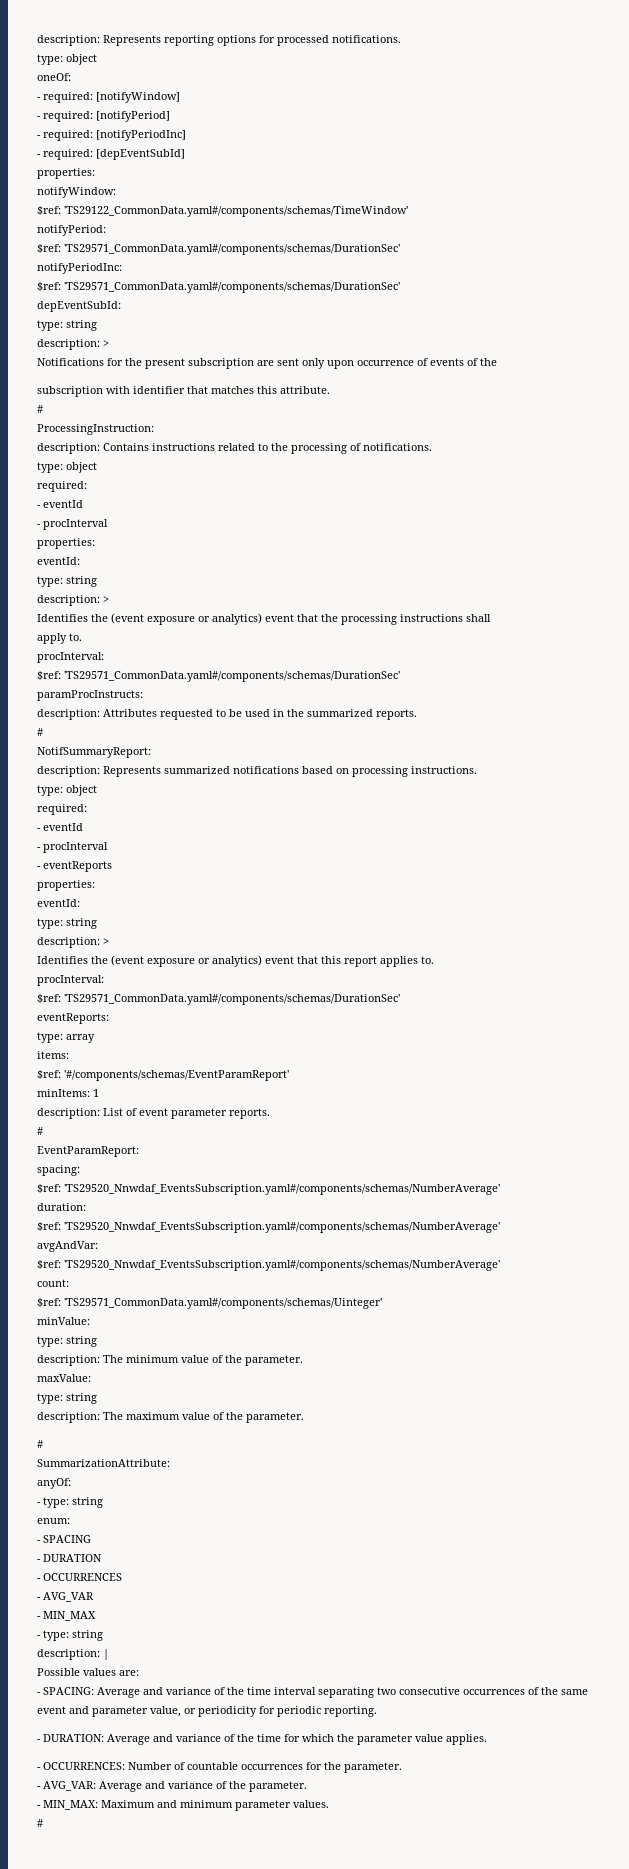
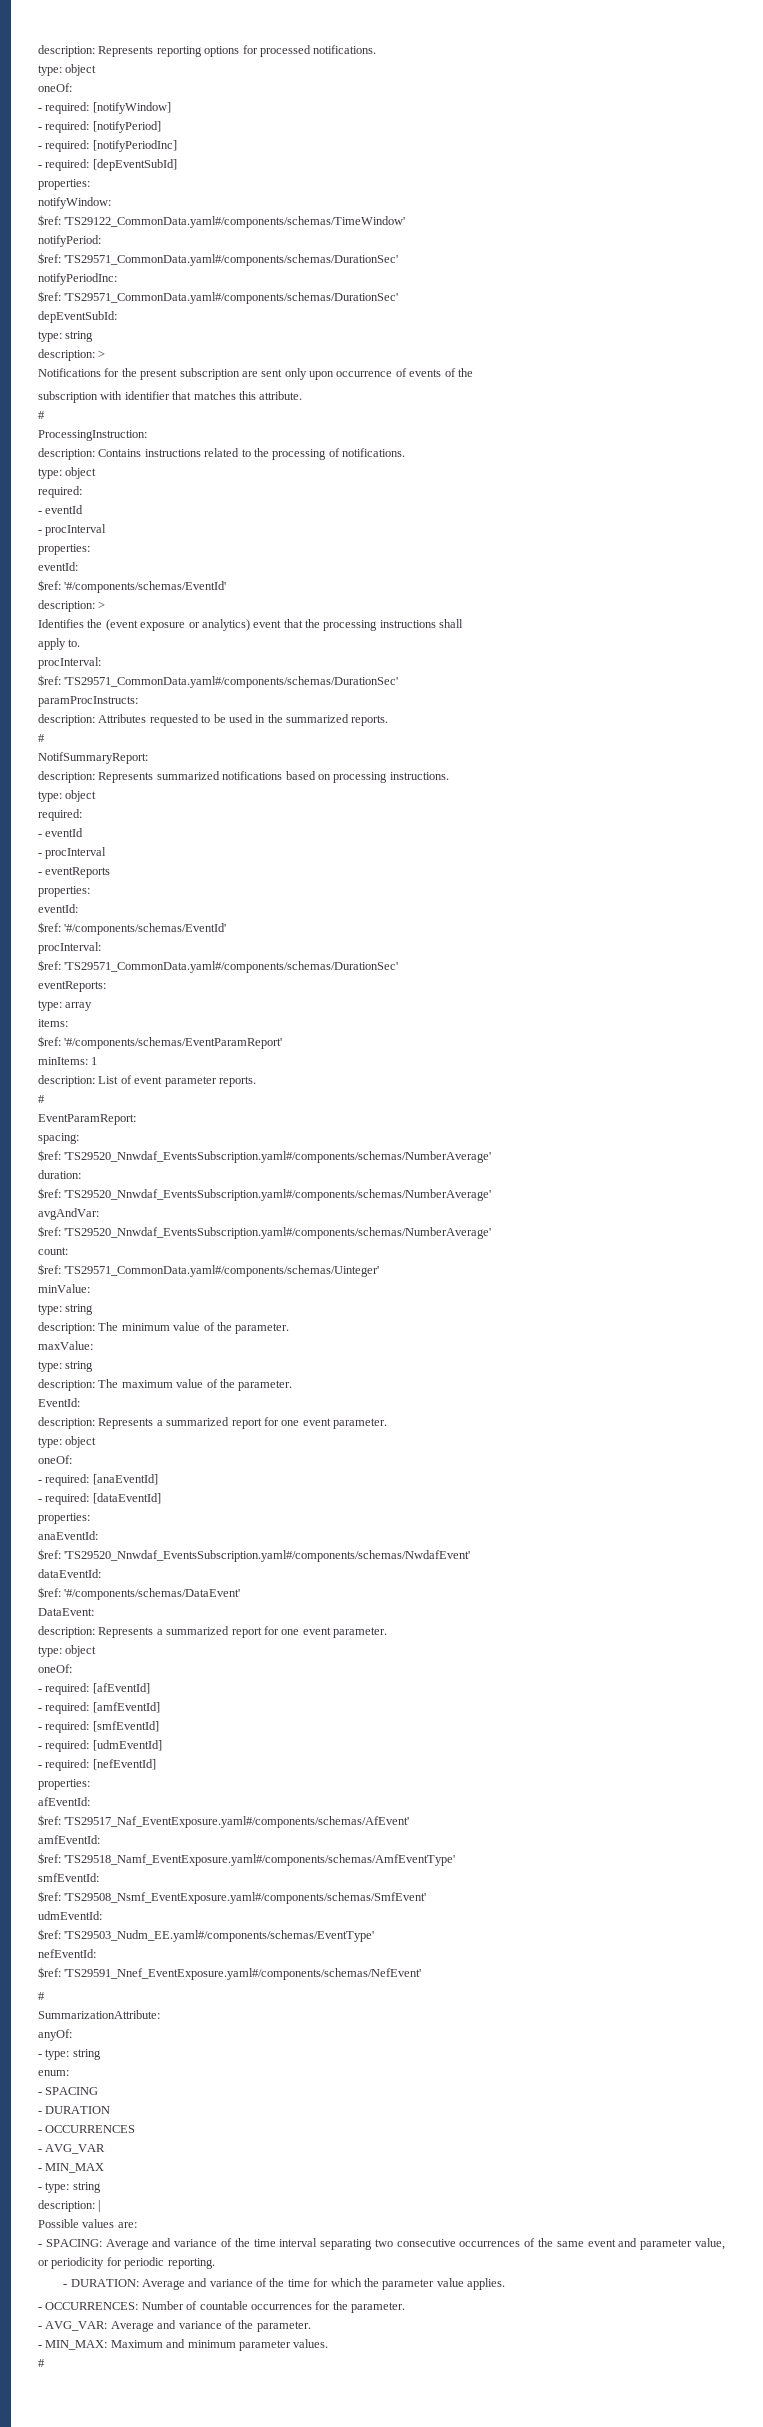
[37,576,97,587] type: string -> [38,580,227,593] $ref: '#/components/schemas/EventId'
[37,918,97,929] [37,937,109,948] [37,955,434,967] type: string // description: > // Identifies the (event exposure or analytics) event that this report applies to. -> [38,922,227,935] $ref: '#/components/schemas/EventId'
(304, 1417) none -> [38,1398,80,1407] [38,1417,387,1429] [38,1436,97,1448] [38,1455,72,1464] [38,1474,158,1486] [38,1493,161,1505] [38,1513,90,1524] [38,1531,98,1540] [38,1549,471,1562] [38,1569,101,1578] [38,1587,241,1600] [38,1608,94,1616] [38,1626,387,1638] [38,1645,97,1657] [38,1664,72,1673] [38,1683,150,1695] [38,1702,160,1714] [38,1721,159,1733] [38,1740,162,1752] [38,1759,156,1771] [38,1779,90,1790] [38,1797,90,1806] [38,1815,410,1828] [38,1835,100,1844] [38,1853,456,1866] [38,1873,99,1882] [38,1891,427,1904] [38,1911,102,1920] [38,1929,375,1942] [38,1949,96,1958] [38,1967,422,1980] // EventId: // description: Represents a summarized report for one event parameter. // type: object // oneOf: // - required: [anaEventId] // - required: [dataEventId] // properties: // anaEventId: // $ref: 'TS29520_Nnwdaf_EventsSubscription.yaml#/components/schemas/NwdafEvent' // dataEventId: // $ref: '#/components/schemas/DataEvent' // DataEvent: // description: Represents a summarized report for one event parameter. // type: object // oneOf: // - required: [afEventId] // - required: [amfEventId] // - required: [smfEventId] // - required: [udmEventId] // - required: [nefEventId] // properties: // afEventId: // $ref: 'TS29517_Naf_EventExposure.yaml#/components/schemas/AfEvent' // amfEventId: // $ref: 'TS29518_Namf_EventExposure.yaml#/components/schemas/AmfEventType' // smfEventId: // $ref: 'TS29508_Nsmf_EventExposure.yaml#/components/schemas/SmfEvent' // udmEventId: // $ref: 'TS29503_Nudm_EE.yaml#/components/schemas/EventType' // nefEventId: // $ref: 'TS29591_Nnef_EventExposure.yaml#/components/schemas/NefEvent'

